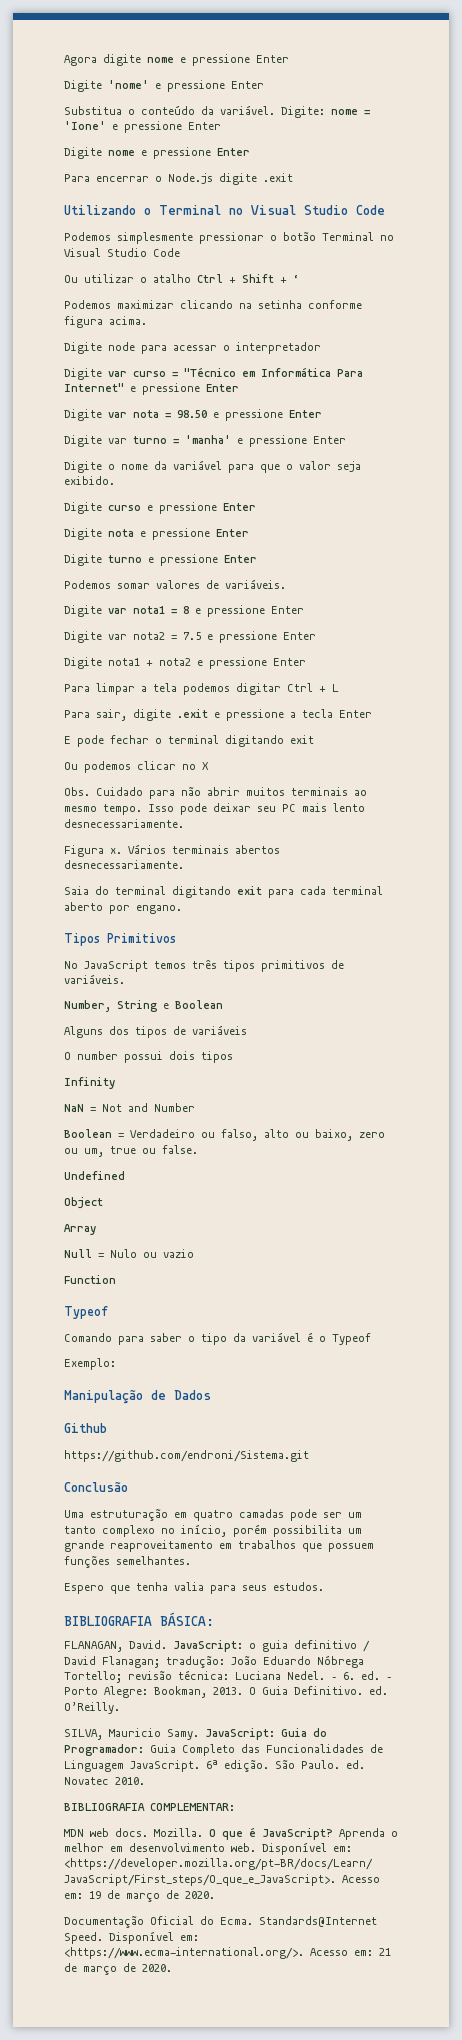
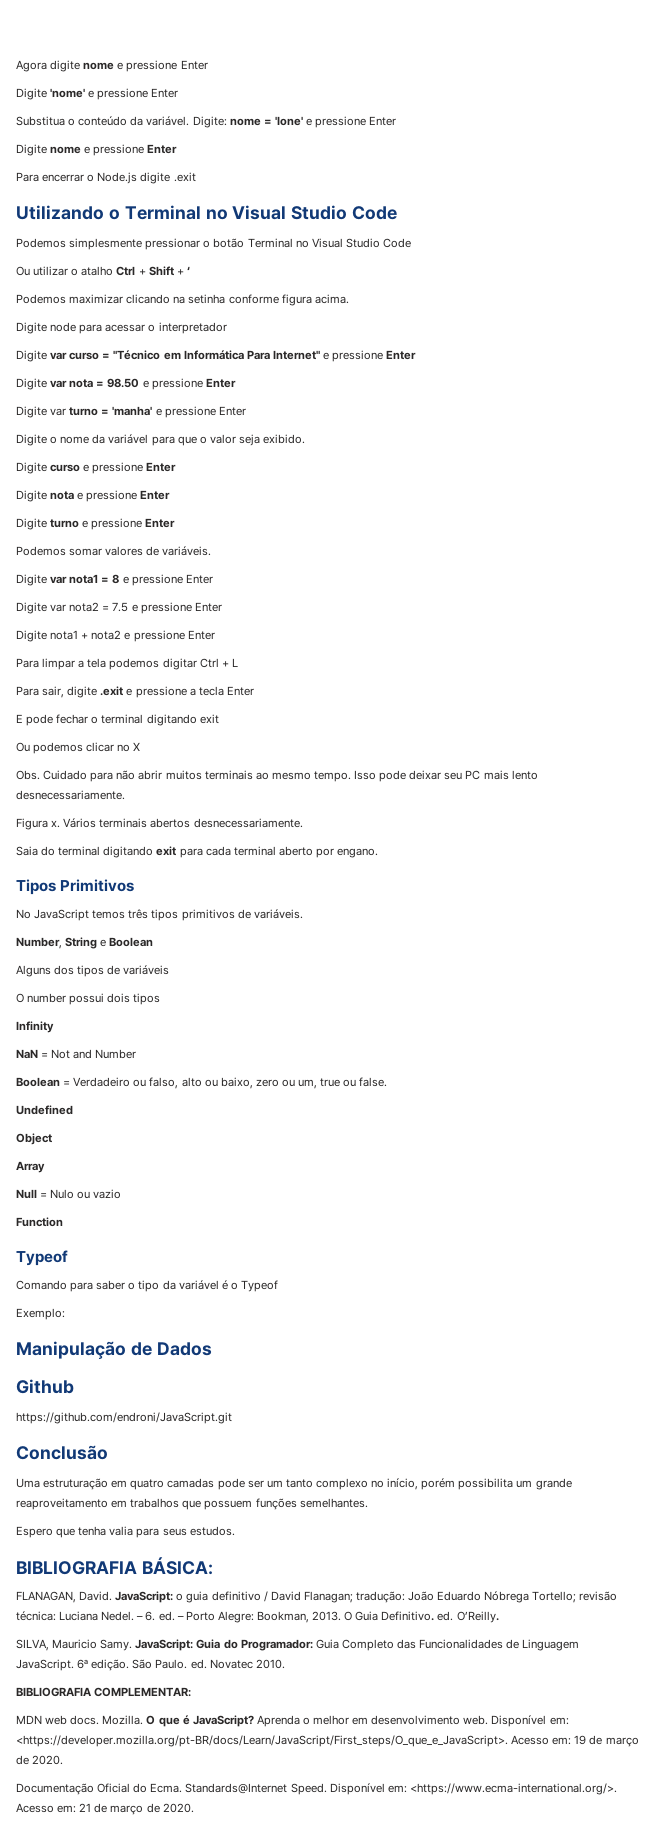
[64,1450,309,1462] https://github.com/endroni/Sistema.git -> [16,1412,232,1424] https://github.com/endroni/JavaScript.git

